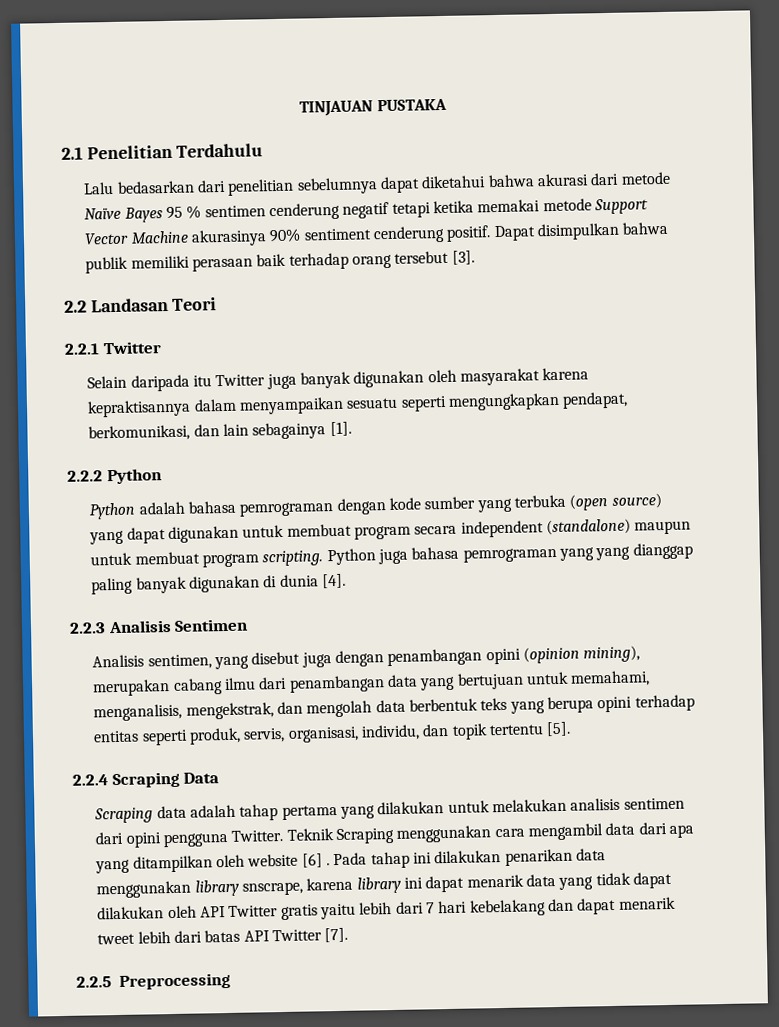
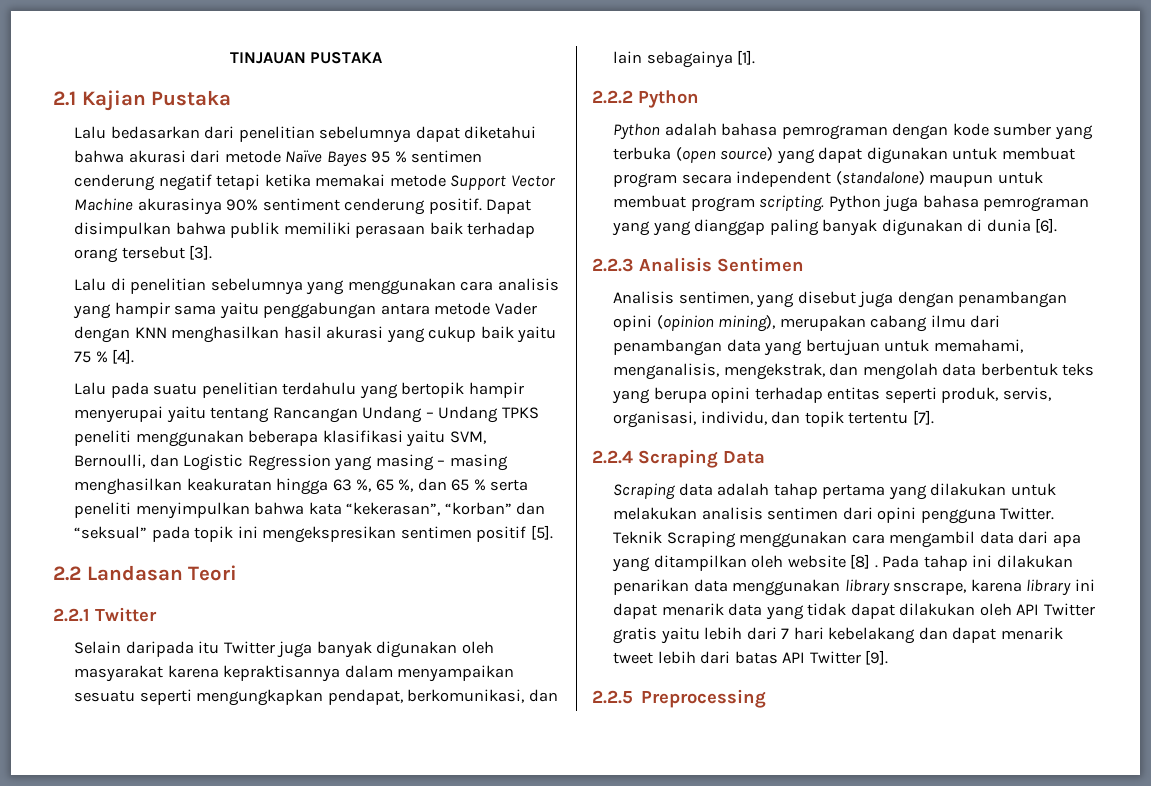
[86,143,264,160] Penelitian Terdahulu -> [81,90,232,111] Kajian Pustaka
(475, 257) none -> [74,278,559,295] [73,302,537,319] [74,326,557,343] [74,349,135,364] [74,382,524,399] [74,406,539,423] [74,430,486,447] [74,454,508,471] [74,478,528,495] [74,502,546,519] [74,525,553,543] // Lalu di penelitian sebelumnya yang menggunakan cara analisis yang hampir sama yaitu penggabungan antara metode Vader dengan KNN menghasilkan hasil akurasi yang cukup baik yaitu 75 % [4]. // Lalu pada suatu penelitian terdahulu yang bertopik hampir menyerupai yaitu tentang Rancangan Undang – Undang TPKS peneliti menggunakan beberapa klasifikasi yaitu SVM, Bernoulli, dan Logistic Regression yang masing – masing menghasilkan keakuratan hingga 63 %, 65 %, dan 65 % serta peneliti menyimpulkan bahwa kata “kekerasan”, “korban” dan “seksual” pada topik ini mengekspresikan sentimen positif [5].
[321,573,346,589] [4]. -> [1035,218,1058,233] [6].
[546,721,572,737] [5]. -> [912,410,934,425] [7].
[301,853,323,868] [6] -> [850,554,871,569] [8]
[324,927,349,943] [7]. -> [865,650,889,665] [9].

